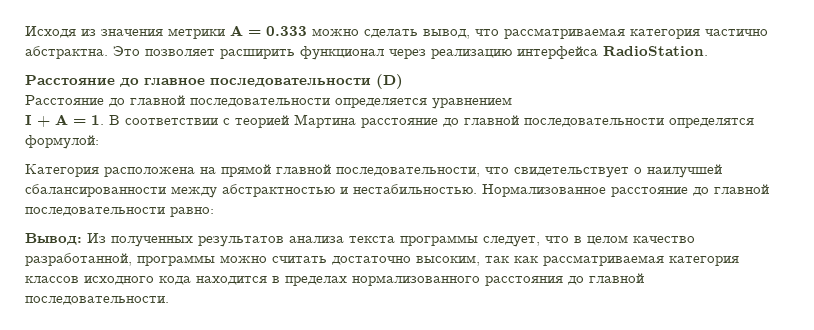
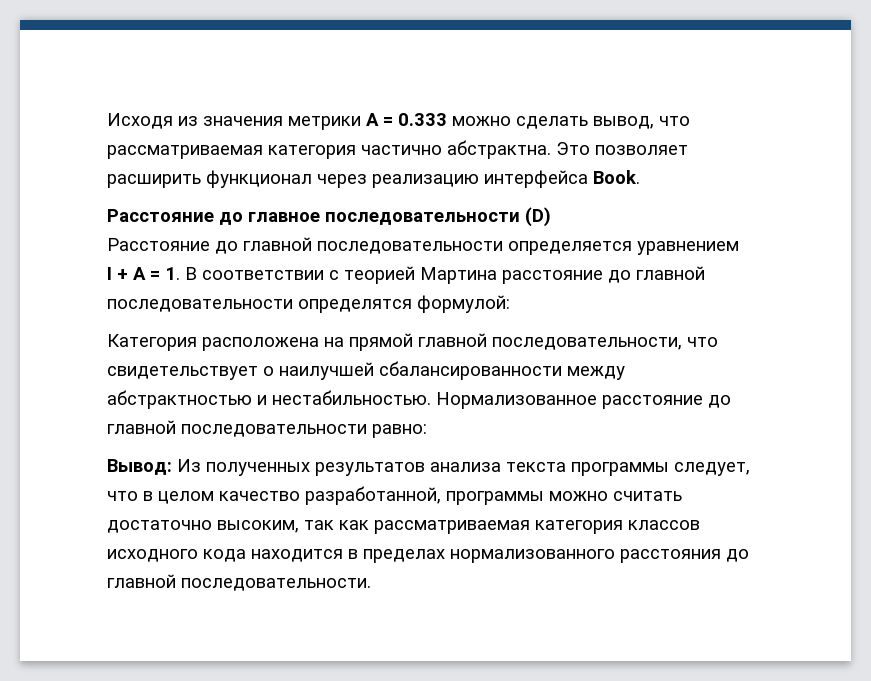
[603,46,708,56] RadioStation. -> [593,170,640,184] Book.

